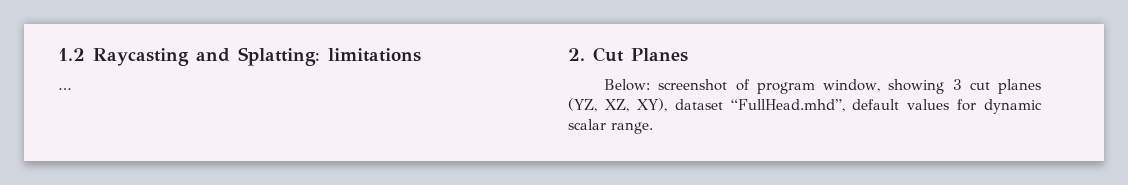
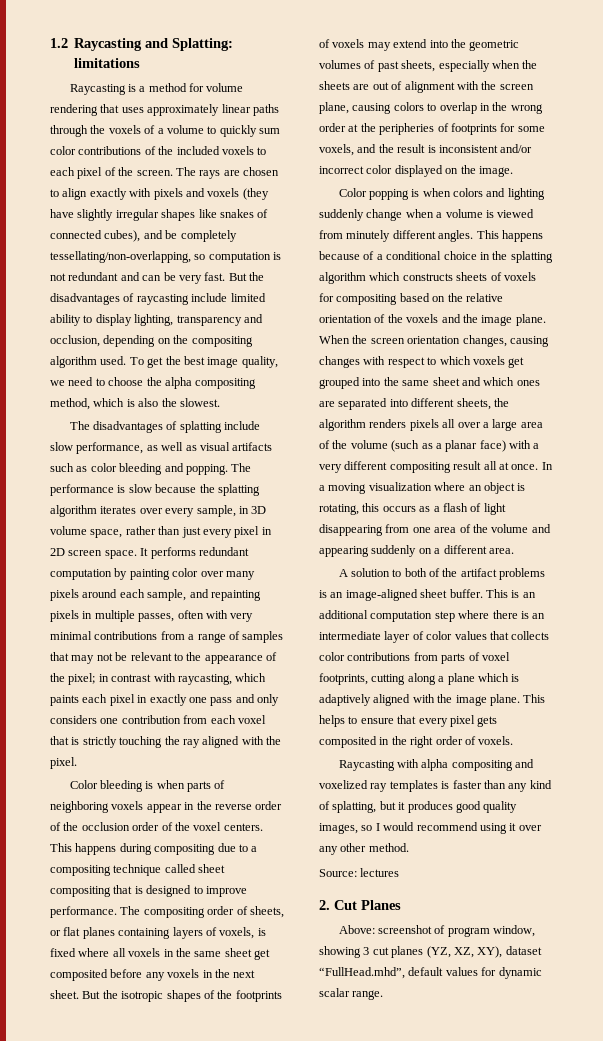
[58,88,71,90] … -> [69,83,244,95] [50,104,279,116] [50,125,280,137] [50,146,267,155] [50,167,279,179] [50,188,269,200] [50,209,269,221] [50,230,237,242] [50,251,282,263] [50,272,264,284] [50,293,266,305] [50,314,263,326] [50,335,253,347] [50,356,278,368] [50,377,257,389] [50,398,220,410] [69,421,261,433] [50,442,273,454] [50,463,252,475] [50,484,260,496] [50,505,267,517] [50,526,272,538] [50,547,249,559] [50,568,255,580] [50,589,261,601] [50,610,254,622] [50,631,284,643] [50,652,277,664] [50,673,267,685] [50,694,279,706] [50,715,266,724] [50,736,281,748] [50,757,77,769] [69,780,226,792] [50,801,283,813] [50,822,263,831] [50,843,258,855] [50,864,226,876] [50,885,247,897] [50,906,284,918] [50,927,266,939] [50,948,270,960] [50,969,256,981] [50,990,282,1002] [319,39,520,51] [319,60,538,72] [319,81,534,93] [319,102,543,114] [319,123,545,135] [319,144,533,156] [319,165,513,177] [338,188,545,200] [319,209,535,221] [319,230,543,242] [319,251,553,263] [319,272,536,284] [319,293,503,305] [319,314,546,326] [319,335,549,347] [319,356,525,368] [319,377,540,389] [319,398,509,410] [319,419,543,431] [319,440,540,452] [319,461,553,473] [319,482,526,494] [319,503,506,515] [319,524,551,536] [319,545,514,557] [338,568,546,580] [319,589,536,601] [319,610,546,622] [319,631,550,643] [319,652,510,664] [319,673,520,685] [319,694,546,706] [319,715,498,727] [319,736,514,748] [338,759,535,771] [319,780,552,792] [319,801,518,813] [319,822,542,834] [319,843,409,855] [319,868,400,877] Raycasting is a method for volume rendering that uses approximately linear paths through the voxels of a volume to quickly sum color contributions of the included voxels to each pixel of the screen. The rays are chosen to align exactly with pixels and voxels (they have slightly irregular shapes like snakes of connected cubes), and be completely tessellating/non-overlapping, so computation is not redundant and can be very fast. But the disadvantages of raycasting include limited ability to display lighting, transparency and occlusion, depending on the compositing algorithm used. To get the best image quality, we need to choose the alpha compositing method, which is also the slowest. // The disadvantages of splatting include slow performance, as well as visual artifacts such as color bleeding and popping. The performance is slow because the splatting algorithm iterates over every sample, in 3D volume space, rather than just every pixel in 2D screen space. It performs redundant computation by painting color over many pixels around each sample, and repainting pixels in multiple passes, often with very minimal contributions from a range of samples that may not be relevant to the appearance of the pixel; in contrast with raycasting, which paints each pixel in exactly one pass and only considers one contribution from each voxel that is strictly touching the ray aligned with the pixel. // Color bleeding is when parts of neighboring voxels appear in the reverse order of the occlusion order of the voxel centers. This happens during compositing due to a compositing technique called sheet compositing that is designed to improve performance. The compositing order of sheets, or flat planes containing layers of voxels, is fixed where all voxels in the same sheet get composited before any voxels in the next sheet. But the isotropic shapes of the footprints of voxels may extend into the geometric volumes of past sheets, especially when the sheets are out of alignment with the screen plane, causing colors to overlap in the wrong order at the peripheries of footprints for some voxels, and the result is inconsistent and/or incorrect color displayed on the image. // Color popping is when colors and lighting suddenly change when a volume is viewed from minutely different angles. This happens because of a conditional choice in the splatting algorithm which constructs sheets of voxels for compositing based on the relative orientation of the voxels and the image plane. When the screen orientation changes, causing changes with respect to which voxels get grouped into the same sheet and which ones are separated into different sheets, the algorithm renders pixels all over a large area of the volume (such as a planar face) with a very different compositing result all at once. In a moving visualization where an object is rotating, this occurs as a flash of light disappearing from one area of the volume and appearing suddenly on a different area. // A solution to both of the artifact problems is an image-aligned sheet buffer. This is an additional computation step where there is an intermediate layer of color values that collects color contributions from parts of voxel footprints, cutting along a plane which is adaptively aligned with the image plane. This helps to ensure that every pixel gets composited in the right order of voxels. // Raycasting with alpha compositing and voxelized ray templates is faster than any kind of splatting, but it produces good quality images, so I would recommend using it over any other method. // Source: lectures
[604,79,651,91] Below: -> [338,925,375,934] Above:

